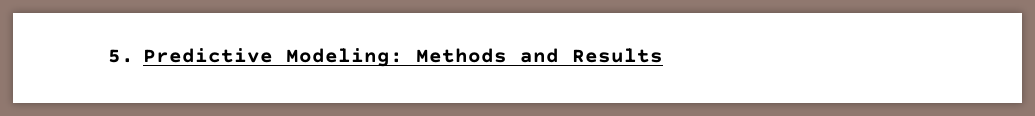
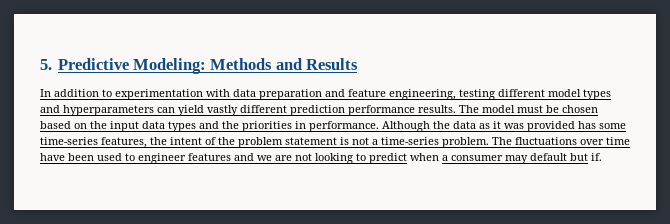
(663, 55) none -> [40,89,611,100] [40,105,598,116] [40,121,626,132] [40,137,630,148] [40,153,602,164] // In addition to experimentation with data preparation and feature engineering, testing different model types and hyperparameters can yield vastly different prediction performance results. The model must be chosen based on the input data types and the priorities in performance. Although the data as it was provided has some time-series features, the intent of the problem statement is not a time-series problem. The fluctuations over time have been used to engineer features and we are not looking to predict when a consumer may default but if.

